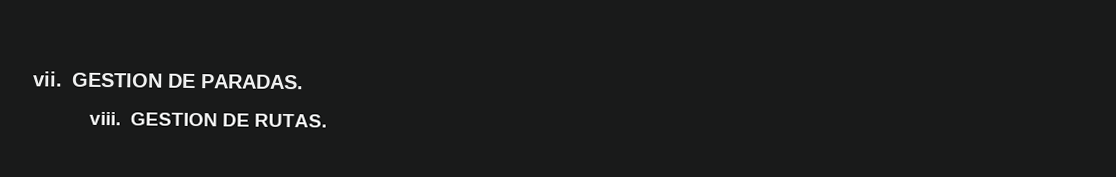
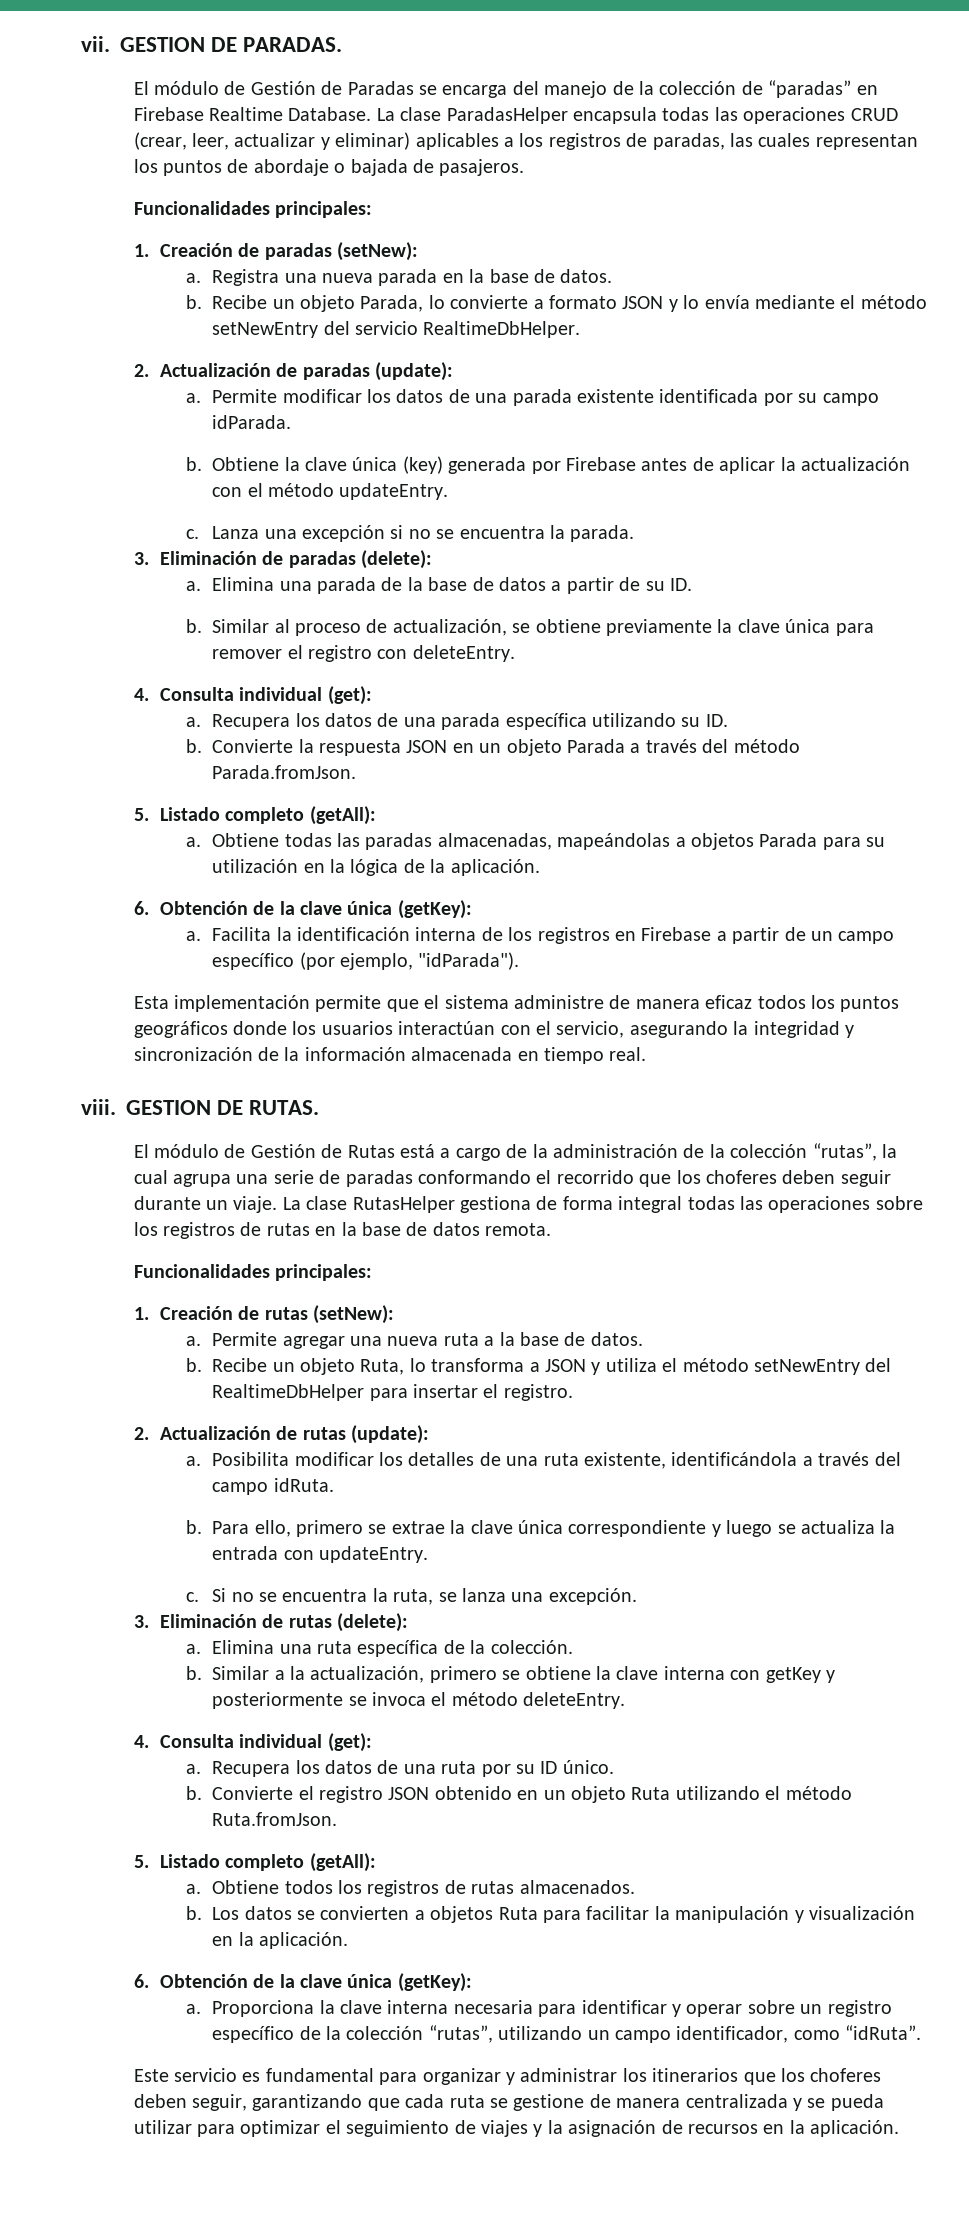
[89,111,327,128] viii. GESTION DE RUTAS. -> [133,80,878,98] [133,107,898,124] [133,132,918,150] [133,159,525,176] [133,201,372,218] [133,242,418,261] [185,269,613,286] [185,295,927,312] [212,321,581,338] [133,362,453,381] [185,389,879,406] [212,415,292,429] [185,456,911,474] [212,483,449,500] [185,525,635,542] [133,550,432,569] [185,577,693,594] [185,619,874,636] [212,645,515,662] [133,686,372,705] [185,713,728,730] [185,739,800,756] [212,765,357,779] [133,806,376,825] [185,833,886,850] [212,859,540,876] [133,900,472,919] [185,927,895,944] [212,952,520,970] [133,995,900,1012] [133,1021,854,1038] [133,1047,647,1064] [81,1099,320,1115] [133,1143,897,1161] [133,1170,891,1187] [133,1196,923,1213] [133,1222,552,1239] [133,1264,372,1281] [133,1305,394,1324] [185,1332,643,1349] [185,1358,892,1375] [212,1384,573,1401] [133,1425,429,1444] [185,1452,901,1469] [212,1478,334,1495] [185,1520,896,1537] [212,1546,429,1563] [185,1588,637,1605] [133,1613,408,1632] [185,1640,573,1657] [185,1666,836,1683] [212,1692,626,1709] [133,1733,372,1752] [185,1760,614,1777] [185,1786,852,1803] [212,1812,338,1826] [133,1853,376,1872] [185,1880,635,1897] [185,1906,916,1923] [212,1932,349,1949] [133,1973,472,1992] [185,2000,892,2017] [212,2025,922,2043] [133,2068,882,2085] [133,2094,884,2111] [133,2120,900,2137] El módulo de Gestión de Paradas se encarga del manejo de la colección de “paradas” en Firebase Realtime Database. La clase ParadasHelper encapsula todas las operaciones CRUD (crear, leer, actualizar y eliminar) aplicables a los registros de paradas, las cuales representan los puntos de abordaje o bajada de pasajeros. // Funcionalidades principales: // 1. Creación de paradas (setNew): // a. Registra una nueva parada en la base de datos. // b. Recibe un objeto Parada, lo convierte a formato JSON y lo envía mediante el método setNewEntry del servicio RealtimeDbHelper. // 2. Actualización de paradas (update): // a. Permite modificar los datos de una parada existente identificada por su campo idParada. // b. Obtiene la clave única (key) generada por Firebase antes de aplicar la actualización con el método updateEntry. // c. Lanza una excepción si no se encuentra la parada. // 3. Eliminación de paradas (delete): // a. Elimina una parada de la base de datos a partir de su ID. // b. Similar al proceso de actualización, se obtiene previamente la clave única para remover el registro con deleteEntry. // 4. Consulta individual (get): // a. Recupera los datos de una parada específica utilizando su ID. // b. Convierte la respuesta JSON en un objeto Parada a través del método Parada.fromJson. // 5. Listado completo (getAll): // a. Obtiene todas las paradas almacenadas, mapeándolas a objetos Parada para su utilización en la lógica de la aplicación. // 6. Obtención de la clave única (getKey): // a. Facilita la identificación interna de los registros en Firebase a partir de un campo específico (por ejemplo, "idParada"). // Esta implementación permite que el sistema administre de manera eficaz todos los puntos geográficos donde los usuarios interactúan con el servicio, asegurando la integridad y sincronización de la información almacenada en tiempo real. // viii. GESTION DE RUTAS. // El módulo de Gestión de Rutas está a cargo de la administración de la colección “rutas”, la cual agrupa una serie de paradas conformando el recorrido que los choferes deben seguir durante un viaje. La clase RutasHelper gestiona de forma integral todas las operaciones sobre los registros de rutas en la base de datos remota. // Funcionalidades principales: // 1. Creación de rutas (setNew): // a. Permite agregar una nueva ruta a la base de datos. // b. Recibe un objeto Ruta, lo transforma a JSON y utiliza el método setNewEntry del RealtimeDbHelper para insertar el registro. // 2. Actualización de rutas (update): // a. Posibilita modificar los detalles de una ruta existente, identificándola a través del campo idRuta. // b. Para ello, primero se extrae la clave única correspondiente y luego se actualiza la entrada con updateEntry. // c. Si no se encuentra la ruta, se lanza una excepción. // 3. Eliminación de rutas (delete): // a. Elimina una ruta específica de la colección. // b. Similar a la actualización, primero se obtiene la clave interna con getKey y posteriormente se invoca el método deleteEntry. // 4. Consulta individual (get): // a. Recupera los datos de una ruta por su ID único. // b. Convierte el registro JSON obtenido en un objeto Ruta utilizando el método Ruta.fromJson. // 5. Listado completo (getAll): // a. Obtiene todos los registros de rutas almacenados. // b. Los datos se convierten a objetos Ruta para facilitar la manipulación y visualización en la aplicación. // 6. Obtención de la clave única (getKey): // a. Proporciona la clave interna necesaria para identificar y operar sobre un registro específico de la colección “rutas”, utilizando un campo identificador, como “idRuta”. // Este servicio es fundamental para organizar y administrar los itinerarios que los choferes deben seguir, garantizando que cada ruta se gestione de manera centralizada y se pueda utilizar para optimizar el seguimiento de viajes y la asignación de recursos en la aplicación.

